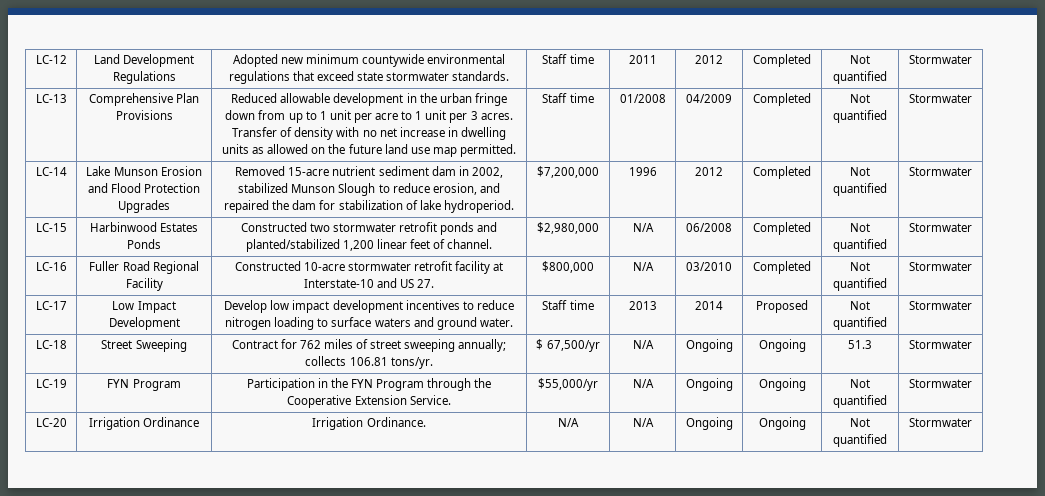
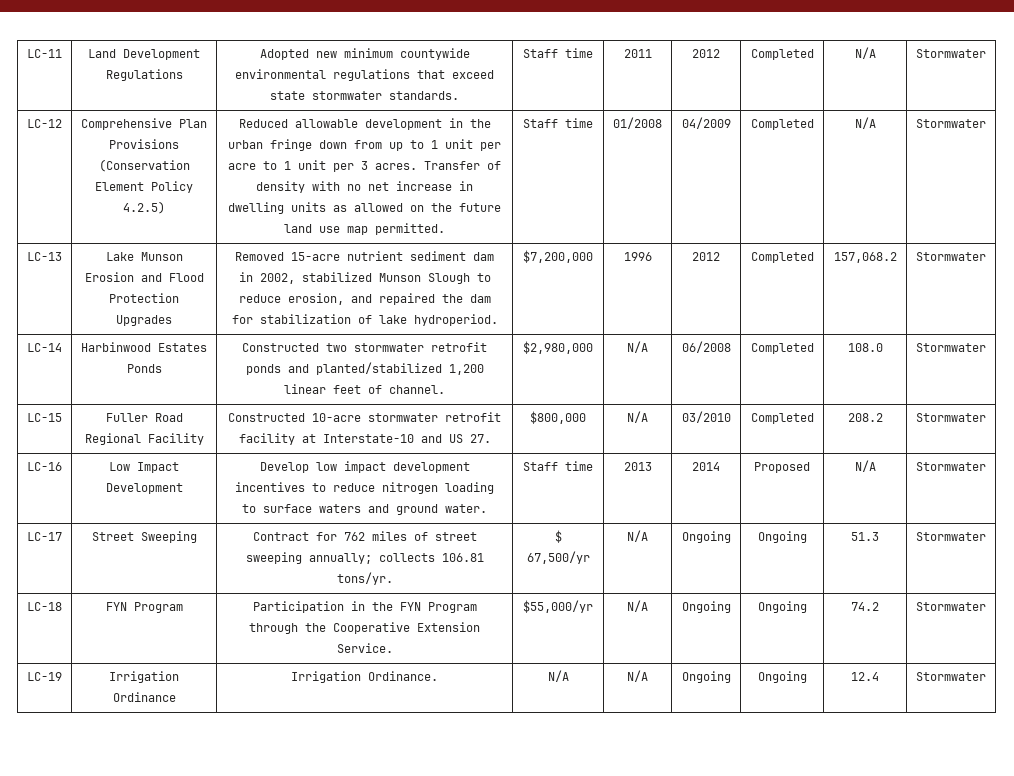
[35,55,67,64] LC-12 -> [27,49,62,58] LC-11
[850,55,870,64] [833,71,887,84] [909,55,972,64] [35,94,67,103] Not quantified | Stormwater // LC-13 -> [854,47,876,59] [916,49,986,58] [27,119,62,128] N/A | Stormwater // LC-12
(173, 115) none -> [98,159,190,172] [95,181,193,193] [123,201,165,214] (Conservation Element Policy 4.2.5)
[850,94,870,103] [833,110,887,123] [909,94,972,103] [35,167,67,176] Not quantified | Stormwater // LC-14 -> [854,117,876,129] [916,119,986,128] [27,252,62,261] N/A | Stormwater // LC-13
[850,167,870,176] [833,183,887,196] [909,167,972,176] [35,223,67,232] Not quantified | Stormwater // LC-15 -> [833,252,897,263] [916,252,986,261] [27,343,62,352] 157,068.2 | Stormwater // LC-14
[850,223,870,232] [833,239,887,252] [909,223,972,232] [35,262,67,271] Not quantified | Stormwater // LC-16 -> [847,343,883,352] [916,343,986,352] [27,413,62,422] 108.0 | Stormwater // LC-15
[850,262,870,271] [833,278,887,291] [909,262,972,271] [35,301,67,310] Not quantified | Stormwater // LC-17 -> [847,413,883,422] [916,413,986,422] [27,462,62,471] 208.2 | Stormwater // LC-16
[850,301,870,310] [833,317,887,330] [909,301,972,310] [35,340,67,349] Not quantified | Stormwater // LC-18 -> [854,460,876,472] [916,462,986,471] [27,532,62,541] N/A | Stormwater // LC-17
[35,379,67,388] LC-19 -> [27,602,62,611] LC-18
[850,379,870,388] [833,395,887,408] [909,379,972,388] [35,418,67,427] Not quantified | Stormwater // LC-20 -> [851,602,879,611] [916,602,986,611] [27,672,62,681] 74.2 | Stormwater // LC-19
[850,418,870,427] [833,434,887,447] Not quantified -> [851,672,879,681] 12.4

